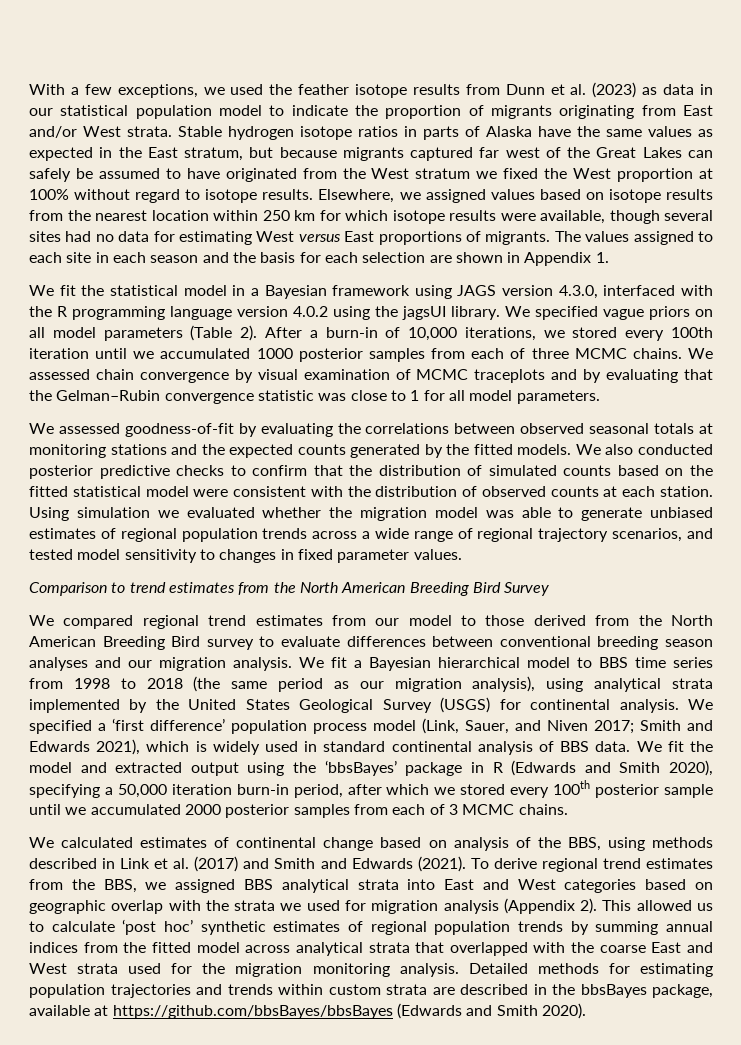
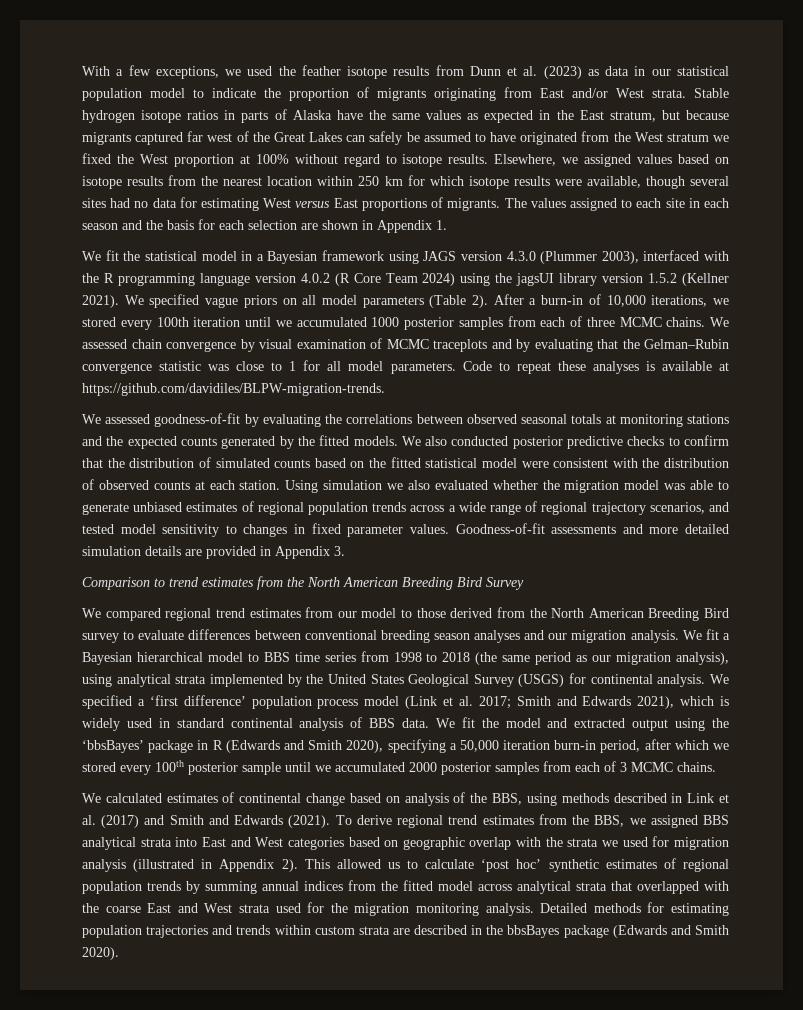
[558,285,598,299] 4.3.0, -> [506,251,639,264] 4.3.0 (Plummer 2003),
[333,306,500,320] using the jagsUI library. -> [334,273,729,286] [82,295,119,308] (R Core Team 2024) using the jagsUI library version 1.5.2 (Kellner 2021).
(600, 397) none -> [462,361,729,374] [82,383,385,396] Code to repeat these analyses is available at https://github.com/davidiles/BLPW-migration-trends.
(179, 514) none -> [407,480,430,490] also
(462, 554) none -> [455,523,730,534] [82,546,345,559] Goodness-of-fit assessments and more detailed simulation details are provided in Appendix 3.
[422,718,588,734] (Link, Sauer, and Niven -> [405,696,473,709] (Link et al.
[503,898,575,914] (Appendix -> [133,859,275,872] (illustrated in Appendix
[652,984,713,998] [29,1005,393,1019] package, available at https://github.com/bbsBayes/bbsBayes -> [563,925,609,938] package

